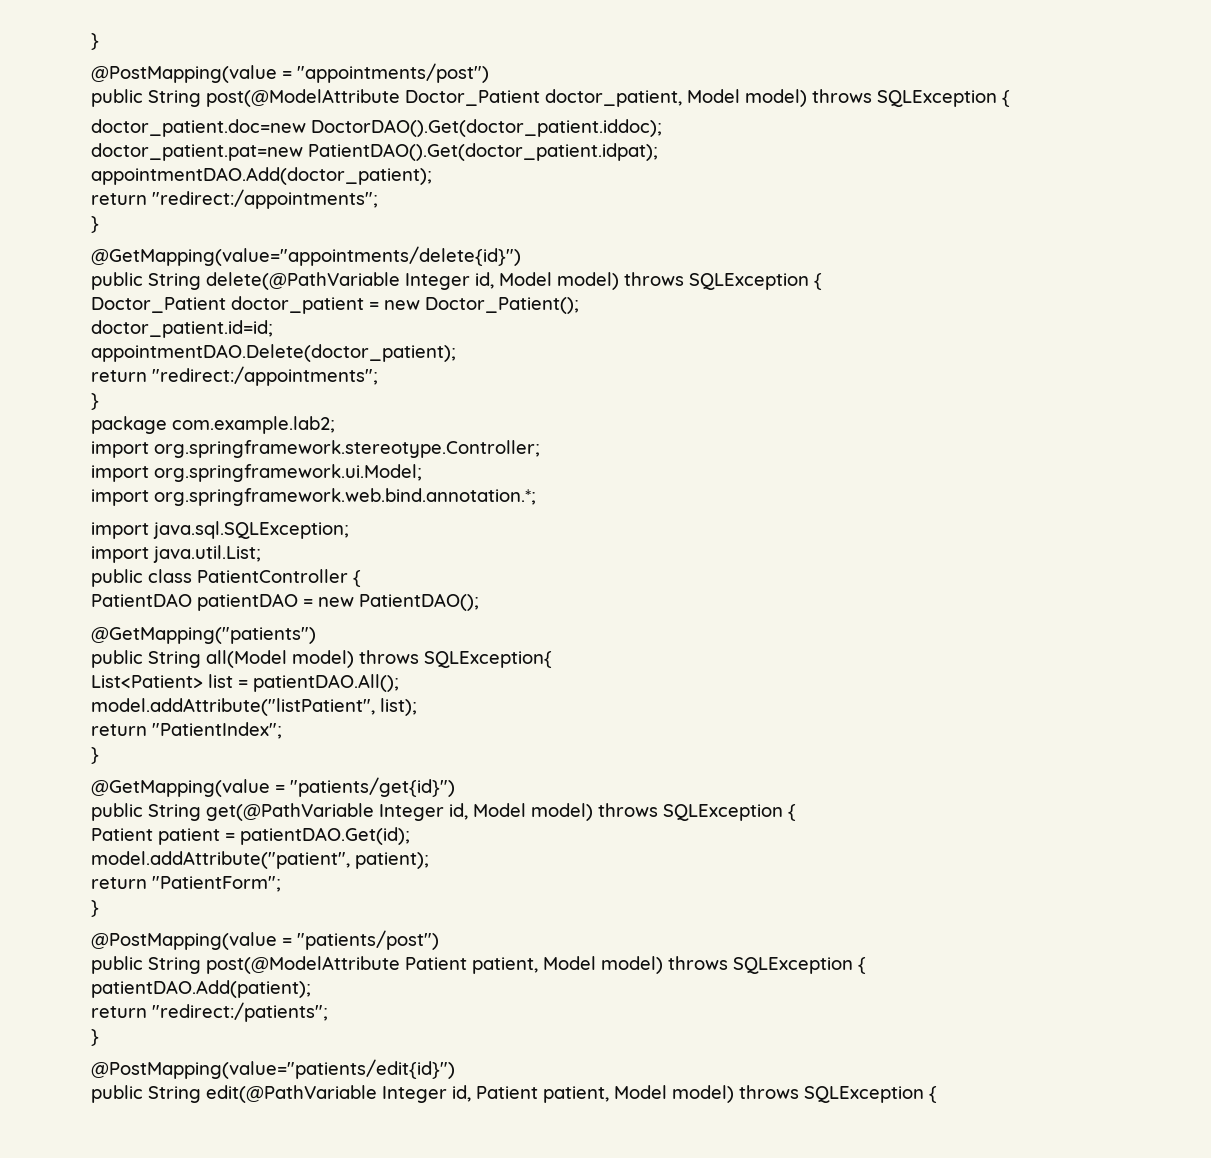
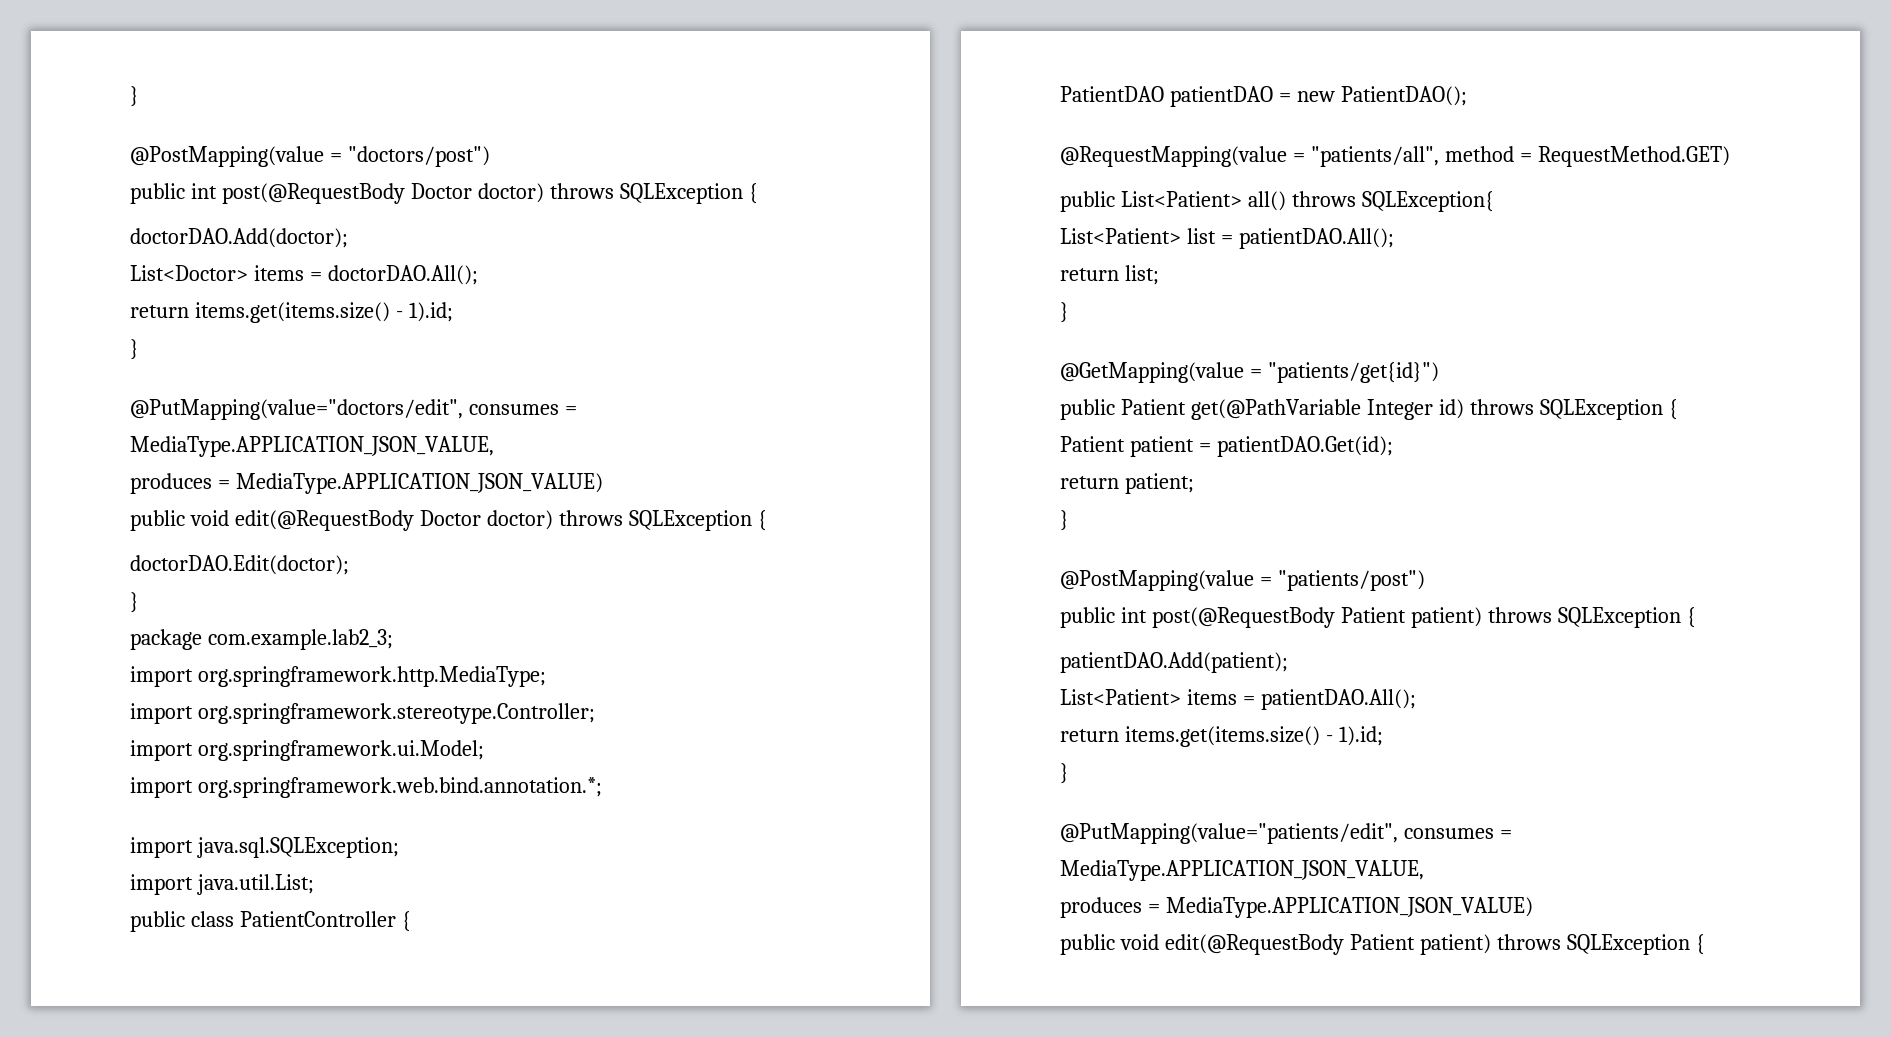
[91,33,99,50] [91,63,489,83] [91,89,1010,107] [91,119,662,137] [91,143,658,161] [91,167,432,185] [91,189,378,209] [91,216,99,233] [91,246,521,266] [91,272,822,290] [91,296,579,314] [91,320,273,338] [91,344,456,362] [91,366,378,386] } // @PostMapping(value = "appointments/post") // public String post(@ModelAttribute Doctor_Patient doctor_patient, Model model) throws SQLException { // doctor_patient.doc=new DoctorDAO().Get(doctor_patient.iddoc); // doctor_patient.pat=new PatientDAO().Get(doctor_patient.idpat); // appointmentDAO.Add(doctor_patient); // return "redirect:/appointments"; // } // @GetMapping(value="appointments/delete{id}") // public String delete(@PathVariable Integer id, Model model) throws SQLException { // Doctor_Patient doctor_patient = new Doctor_Patient(); // doctor_patient.id=id; // appointmentDAO.Delete(doctor_patient); // return "redirect:/appointments"; -> [130,86,139,107] [130,146,490,167] [130,183,758,204] [130,228,348,248] [130,265,478,285] [130,302,453,323] [130,339,139,360] [130,399,577,420] [130,436,494,457] [130,473,603,494] [130,510,767,531] [130,555,349,575] } // @PostMapping(value = "doctors/post") // public int post(@RequestBody Doctor doctor) throws SQLException { // doctorDAO.Add(doctor); // List<Doctor> items = doctorDAO.All(); // return items.get(items.size() - 1).id; // } // @PutMapping(value="doctors/edit", consumes = MediaType.APPLICATION_JSON_VALUE, // produces = MediaType.APPLICATION_JSON_VALUE) // public void edit(@RequestBody Doctor doctor) throws SQLException { // doctorDAO.Edit(doctor);
[172,416,335,434] com.example.lab2; -> [207,629,393,650] [130,666,546,687] com.example.lab2_3; // import org.springframework.http.MediaType;
[91,627,316,644] [91,650,354,668] @GetMapping("patients") // public String all(Model model) -> [1060,146,1730,167] [1060,191,1286,212] @RequestMapping(value = "patients/all", method = RequestMethod.GET) // public List<Patient> all()
[91,698,417,716] [91,722,282,739] // model.addAttribute("listPatient", list); // return "PatientIndex"; -> [1060,265,1159,285] // return list;
[148,804,201,821] String -> [1120,399,1186,415] Patient
[449,803,593,821] id, Model model) -> [1438,399,1464,419] id)
[91,851,429,869] [91,876,281,892] // model.addAttribute("patient", patient); // return "PatientForm"; -> [1060,473,1194,494] // return patient;
[148,956,866,974] [91,980,311,998] [91,1002,328,1022] [91,1029,99,1046] [91,1059,455,1079] [91,1085,734,1103] String post(@ModelAttribute Patient patient, Model model) throws SQLException { // patientDAO.Add(patient); // return "redirect:/patients"; // } // @PostMapping(value="patients/edit{id}") // public String edit(@PathVariable Integer id, Patient patient, Model model) -> [1120,607,1696,628] [1060,652,1288,673] [1060,689,1416,710] [1060,726,1383,747] [1060,763,1069,784] [1060,823,1512,844] [1060,860,1424,881] [1060,897,1533,918] [1060,934,1491,955] int post(@RequestBody Patient patient) throws SQLException { // patientDAO.Add(patient); // List<Patient> items = patientDAO.All(); // return items.get(items.size() - 1).id; // } // @PutMapping(value="patients/edit", consumes = MediaType.APPLICATION_JSON_VALUE, // produces = MediaType.APPLICATION_JSON_VALUE) // public void edit(@RequestBody Patient patient)

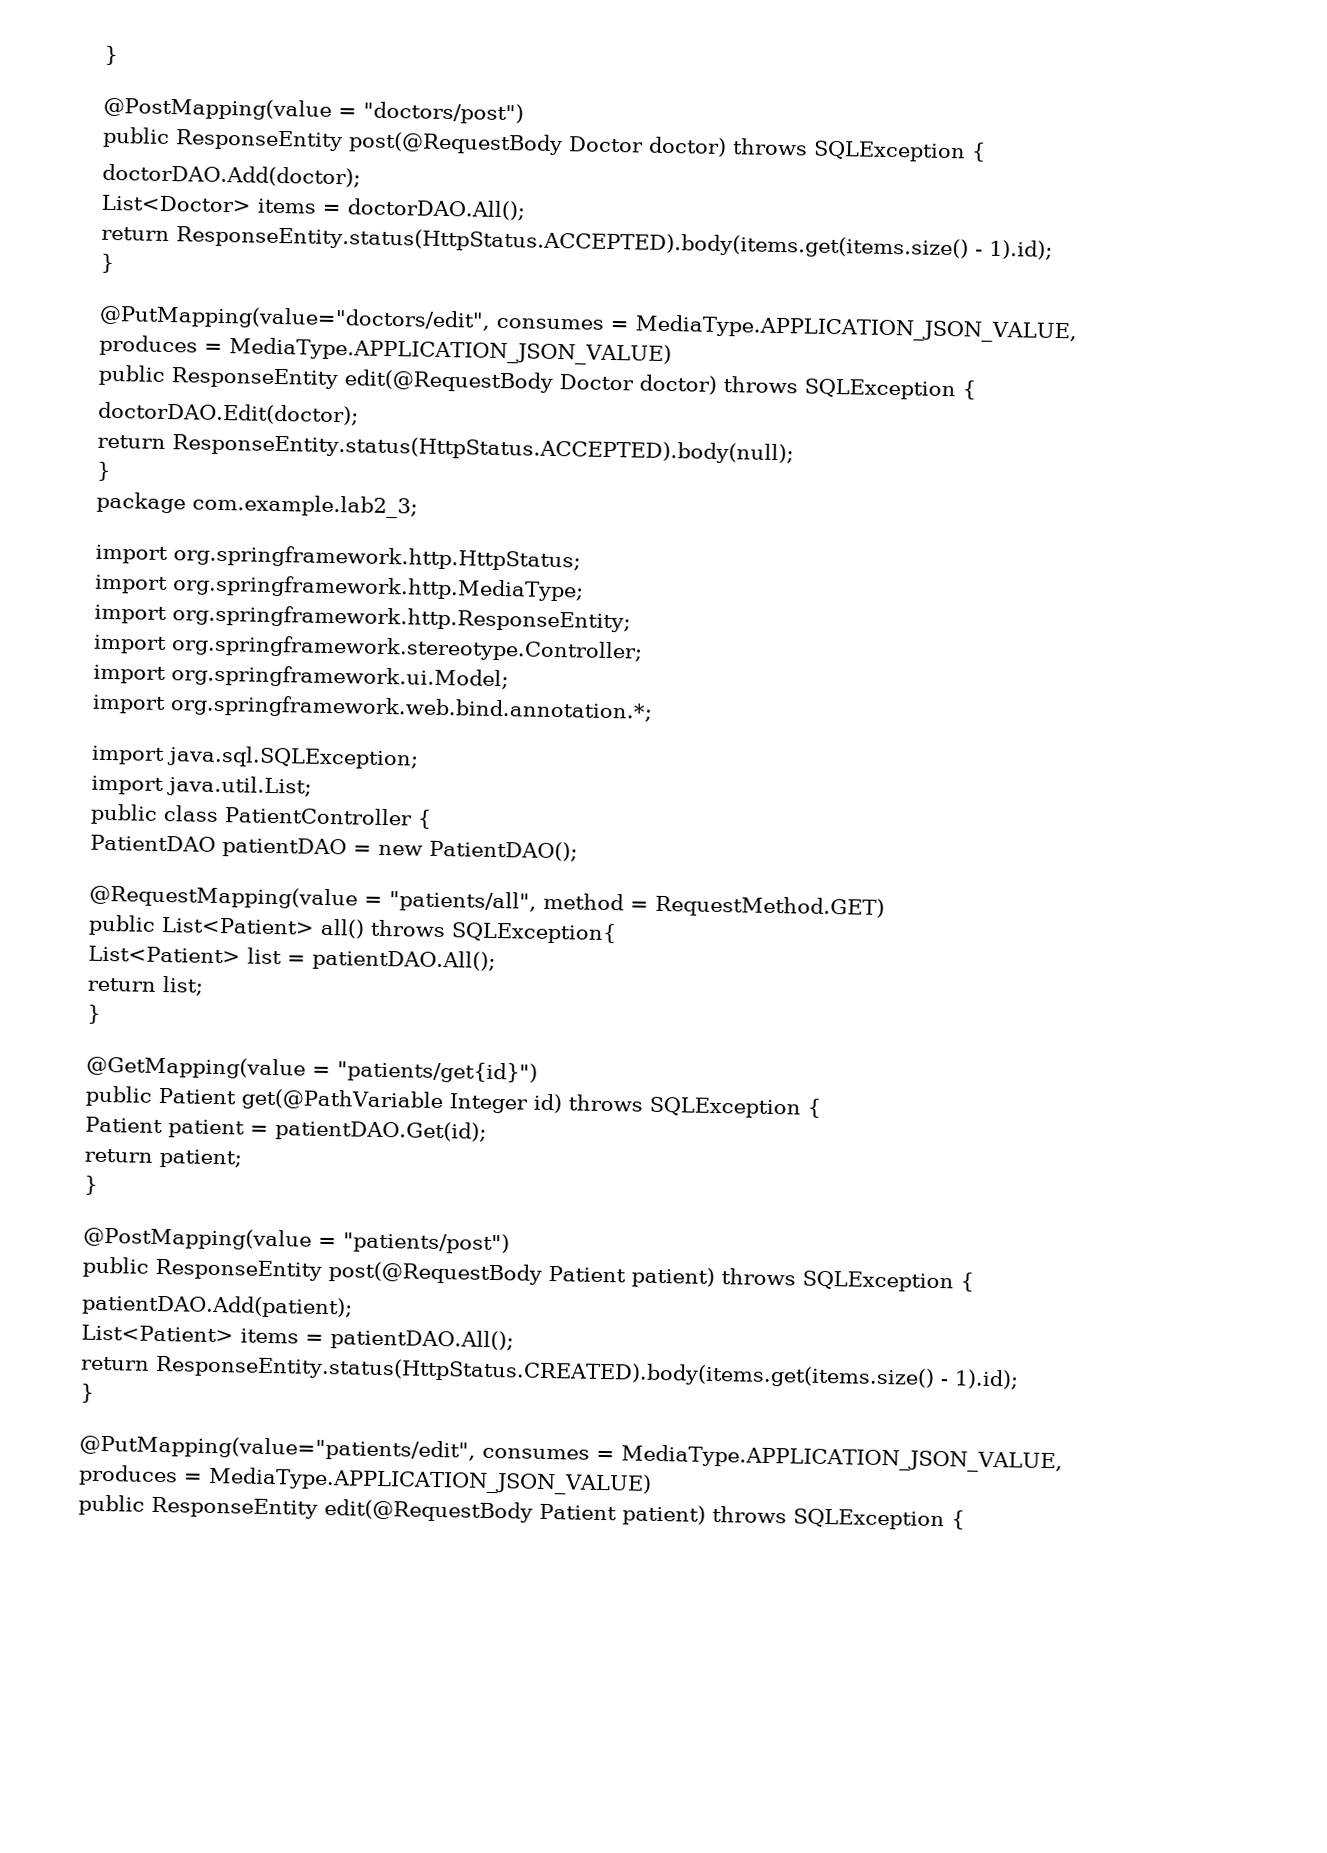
[190,183,217,199] int -> [175,129,343,152] ResponseEntity
[194,302,453,323] items.get(items.size() - 1).id; -> [176,225,1053,260] ResponseEntity.status(HttpStatus.ACCEPTED).body(items.get(items.size() - 1).id);
[189,510,229,526] void -> [171,367,338,390] ResponseEntity
(349, 565) none -> [97,433,794,465] // return ResponseEntity.status(HttpStatus.ACCEPTED).body(null);
(393, 639) none -> [95,544,581,572] // import org.springframework.http.HttpStatus;
(546, 676) none -> [94,604,631,633] // import org.springframework.http.ResponseEntity;
[1120,607,1147,623] int -> [155,1258,322,1281] ResponseEntity
[1124,726,1383,747] items.get(items.size() - 1).id; -> [155,1354,1019,1390] ResponseEntity.status(HttpStatus.CREATED).body(items.get(items.size() - 1).id);
[1119,934,1159,950] void -> [151,1496,318,1519] ResponseEntity

